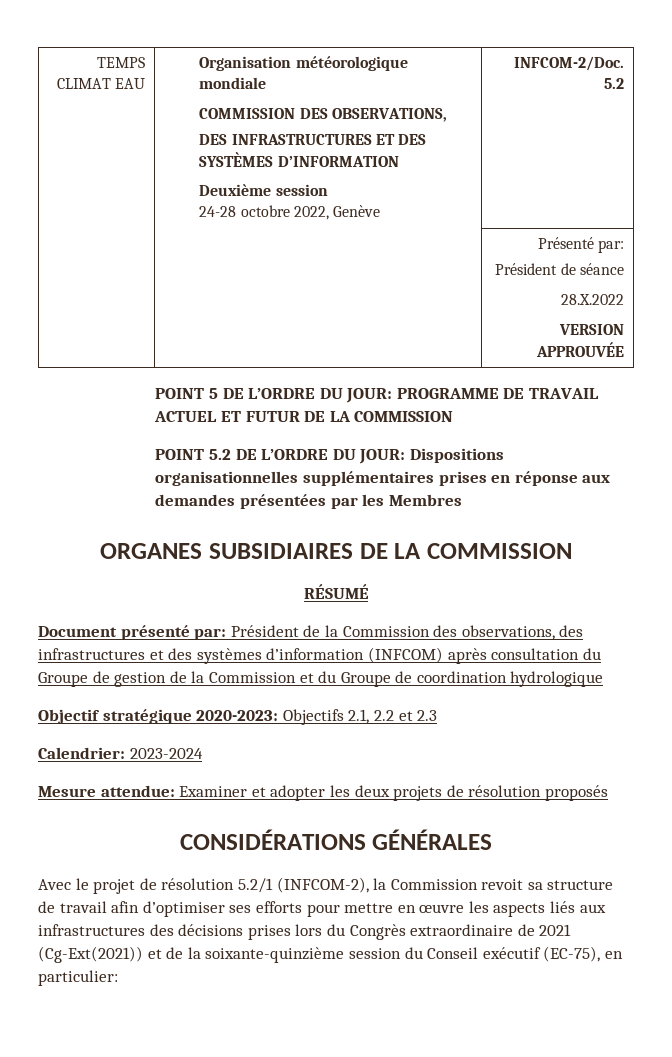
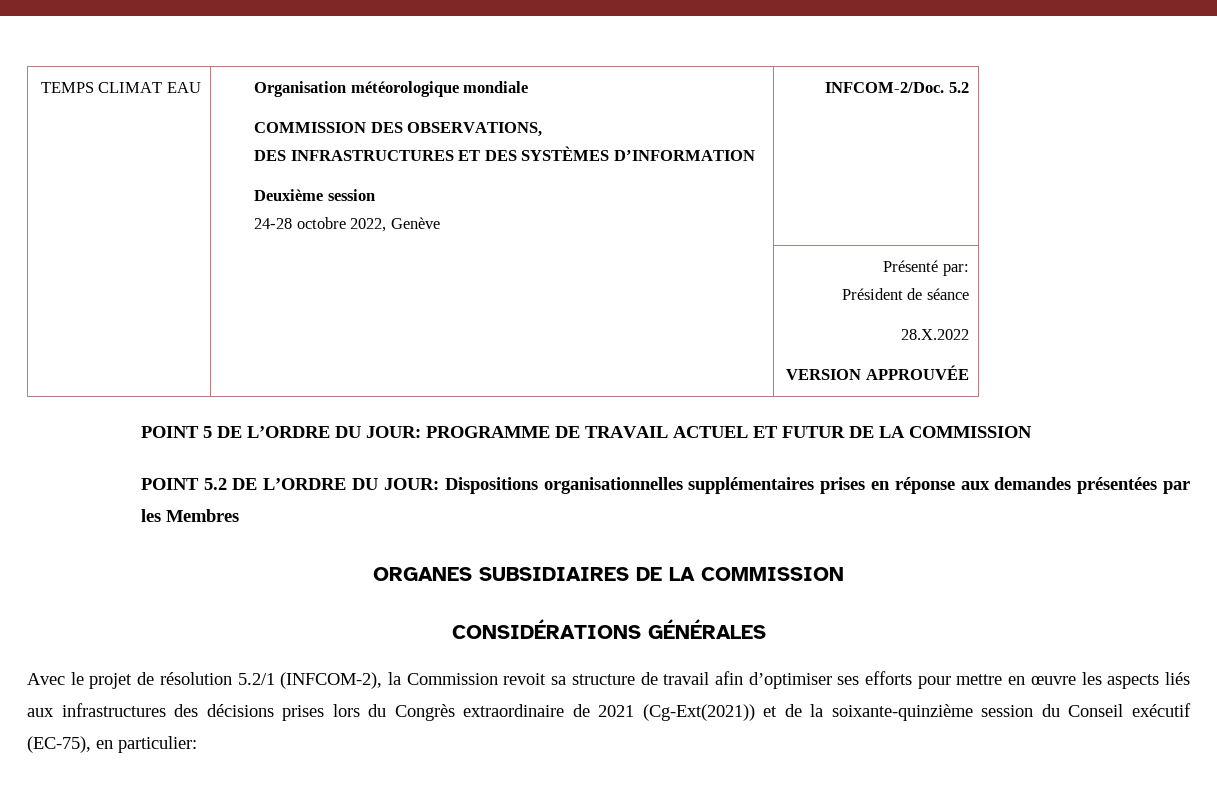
[303,584,369,599] [38,625,584,640] [38,647,601,664] [38,671,604,687] [38,709,438,725] [38,747,203,759] [38,785,608,801] // RÉSUMÉ // Document présenté par: Président de la Commission des observations, des infrastructures et des systèmes d’information (INFCOM) après consultation du Groupe de gestion de la Commission et du Groupe de coordination hydrologique // Objectif stratégique 2020-2023: Objectifs 2.1, 2.2 et 2.3 // Calendrier: 2023-2024 // Mesure attendue: Examiner et adopter les deux projets de résolution proposés -> (844, 574) none

